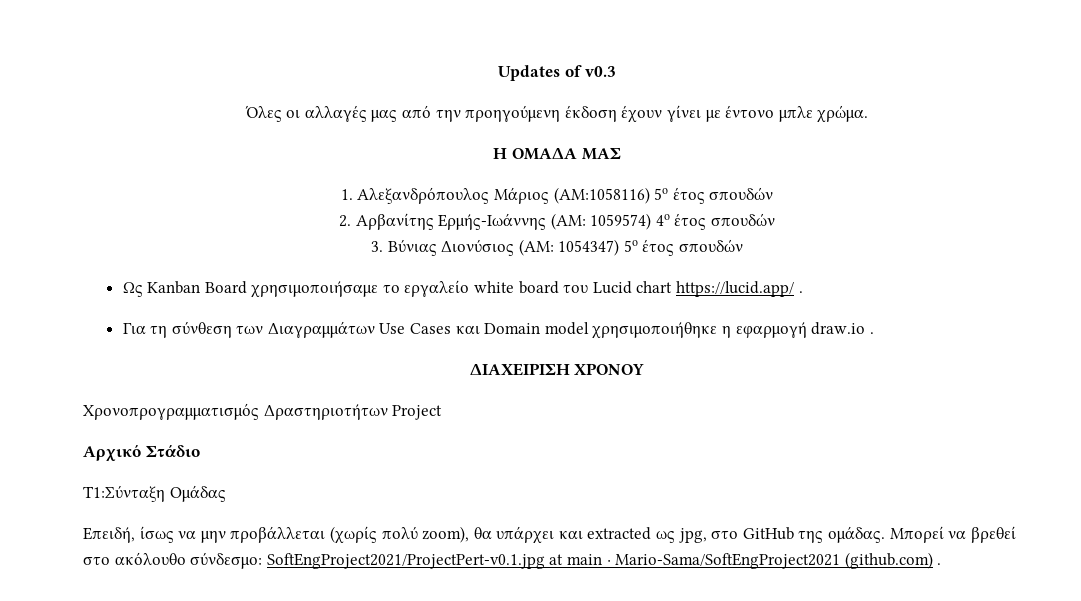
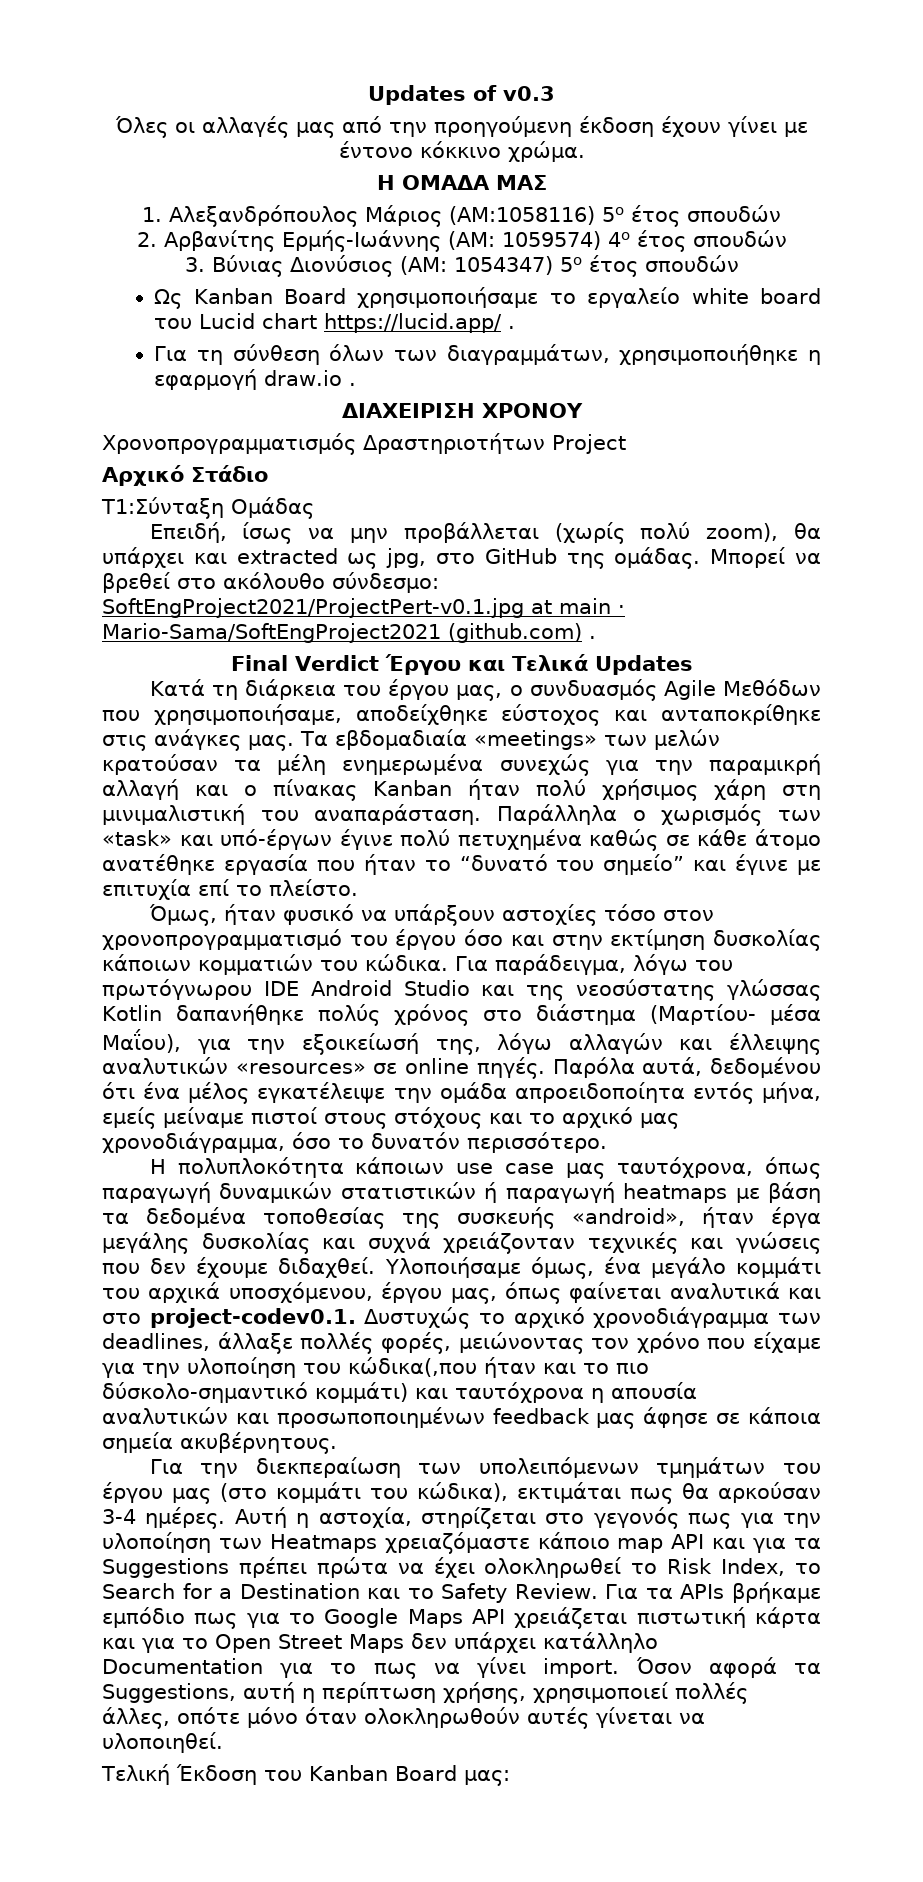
[778,106,813,122] μπλε -> [419,141,501,158] κόκκινο
[236,321,589,338] των Διαγραμμάτων Use Cases και Domain model -> [329,344,610,365] όλων των διαγραμμάτων,
(942, 564) none -> [230,654,693,675] [149,679,822,701] [102,704,821,726] [102,729,720,751] [102,754,821,776] [102,779,821,801] [102,804,821,826] [102,829,821,851] [102,854,821,875] [102,879,358,900] [148,904,714,926] [102,929,821,951] [102,954,733,975] [102,979,821,1001] [102,1004,821,1026] [102,1029,821,1055] [102,1057,821,1079] [102,1082,821,1104] [102,1107,679,1129] [102,1132,607,1153] [149,1157,821,1179] [102,1182,822,1203] [102,1207,821,1229] [102,1232,821,1254] [102,1257,821,1279] [102,1282,821,1304] [102,1307,821,1329] [102,1332,821,1354] [102,1357,649,1378] [102,1382,697,1403] [102,1407,821,1429] [102,1432,337,1454] [149,1457,821,1478] [102,1482,821,1504] [102,1507,821,1529] [102,1532,822,1554] [102,1557,822,1578] [102,1582,822,1603] [102,1607,821,1629] [102,1632,658,1653] [102,1657,821,1679] [102,1682,748,1704] [102,1707,705,1729] [102,1732,223,1753] [101,1764,510,1786] // Final Verdict Έργου και Τελικά Updates // Κατά τη διάρκεια του έργου μας, ο συνδυασμός Agile Μεθόδων που χρησιμοποιήσαμε, αποδείχθηκε εύστοχος και ανταποκρίθηκε στις ανάγκες μας. Τα εβδομαδιαία «meetings» των μελών κρατούσαν τα μέλη ενημερωμένα συνεχώς για την παραμικρή αλλαγή και ο πίνακας Kanban ήταν πολύ χρήσιμος χάρη στη μινιμαλιστική του αναπαράσταση. Παράλληλα ο χωρισμός των «task» και υπό-έργων έγινε πολύ πετυχημένα καθώς σε κάθε άτομο ανατέθηκε εργασία που ήταν το “δυνατό του σημείο” και έγινε με επιτυχία επί το πλείστο. // Όμως, ήταν φυσικό να υπάρξουν αστοχίες τόσο στον χρονοπρογραμματισμό του έργου όσο και στην εκτίμηση δυσκολίας κάποιων κομματιών του κώδικα. Για παράδειγμα, λόγω του πρωτόγνωρου IDE Android Studio και της νεοσύστατης γλώσσας Kotlin δαπανήθηκε πολύς χρόνος στο διάστημα (Μαρτίου- μέσα Μαΐου), για την εξοικείωσή της, λόγω αλλαγών και έλλειψης αναλυτικών «resources» σε online πηγές. Παρόλα αυτά, δεδομένου ότι ένα μέλος εγκατέλειψε την ομάδα απροειδοποίητα εντός μήνα, εμείς μείναμε πιστοί στους στόχους και το αρχικό μας χρονοδιάγραμμα, όσο το δυνατόν περισσότερο. // Η πολυπλοκότητα κάποιων use case μας ταυτόχρονα, όπως παραγωγή δυναμικών στατιστικών ή παραγωγή heatmaps με βάση τα δεδομένα τοποθεσίας της συσκευής «android», ήταν έργα μεγάλης δυσκολίας και συχνά χρειάζονταν τεχνικές και γνώσεις που δεν έχουμε διδαχθεί. Υλοποιήσαμε όμως, ένα μεγάλο κομμάτι του αρχικά υποσχόμενου, έργου μας, όπως φαίνεται αναλυτικά και στο project-codev0.1. Δυστυχώς το αρχικό χρονοδιάγραμμα των deadlines, άλλαξε πολλές φορές, μειώνοντας τον χρόνο που είχαμε για την υλοποίηση του κώδικα(,που ήταν και το πιο δύσκολο-σημαντικό κομμάτι) και ταυτόχρονα η απουσία αναλυτικών και προσωποποιημένων feedback μας άφησε σε κάποια σημεία ακυβέρνητους. // Για την διεκπεραίωση των υπολειπόμενων τμημάτων του έργου μας (στο κομμάτι του κώδικα), εκτιμάται πως θα αρκούσαν 3-4 ημέρες. Αυτή η αστοχία, στηρίζεται στο γεγονός πως για την υλοποίηση των Heatmaps χρειαζόμαστε κάποιο map API και για τα Suggestions πρέπει πρώτα να έχει ολοκληρωθεί το Risk Index, το Search for a Destination και το Safety Review. Για τα APIs βρήκαμε εμπόδιο πως για το Google Maps API χρειάζεται πιστωτική κάρτα και για το Open Street Maps δεν υπάρχει κατάλληλο Documentation για το πως να γίνει import. Όσον αφορά τα Suggestions, αυτή η περίπτωση χρήσης, χρησιμοποιεί πολλές άλλες, οπότε μόνο όταν ολοκληρωθούν αυτές γίνεται να υλοποιηθεί. // Τελική Έκδοση του Kanban Board μας:

